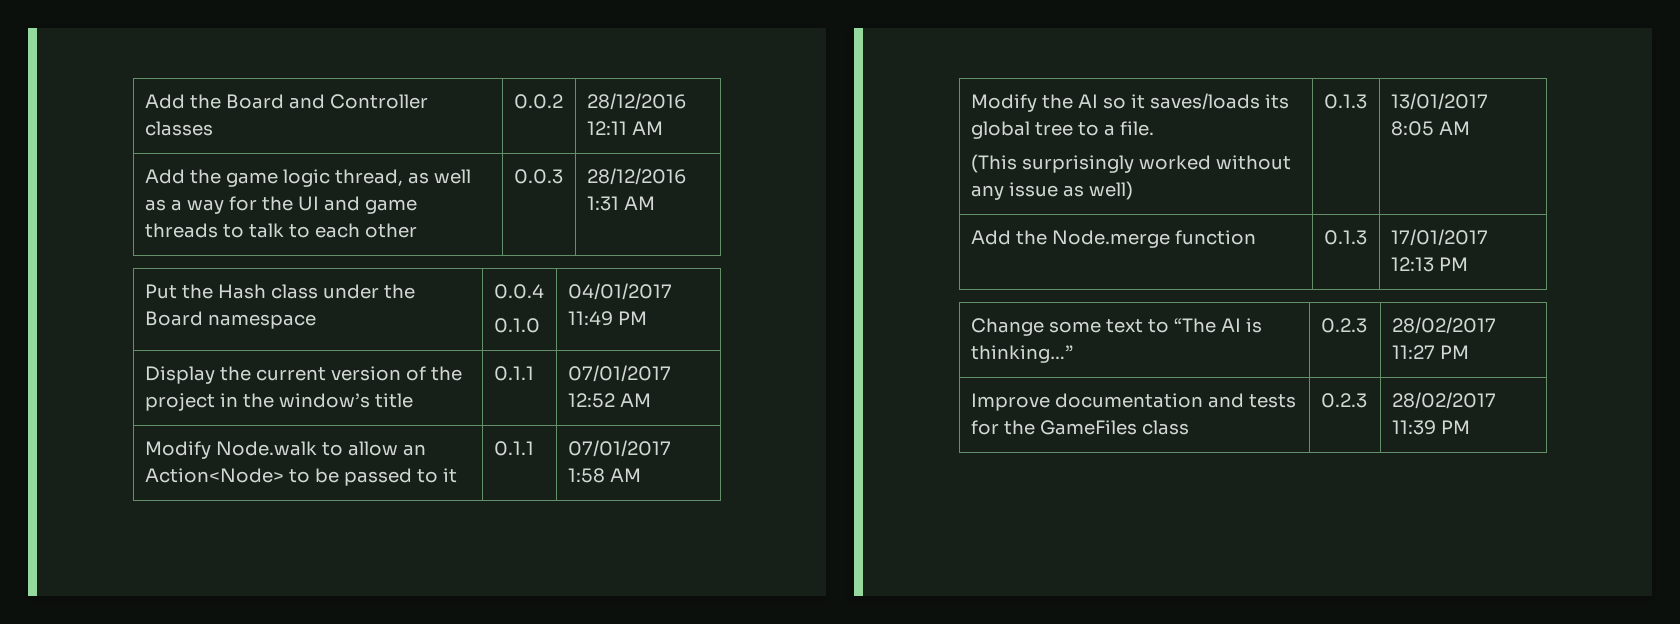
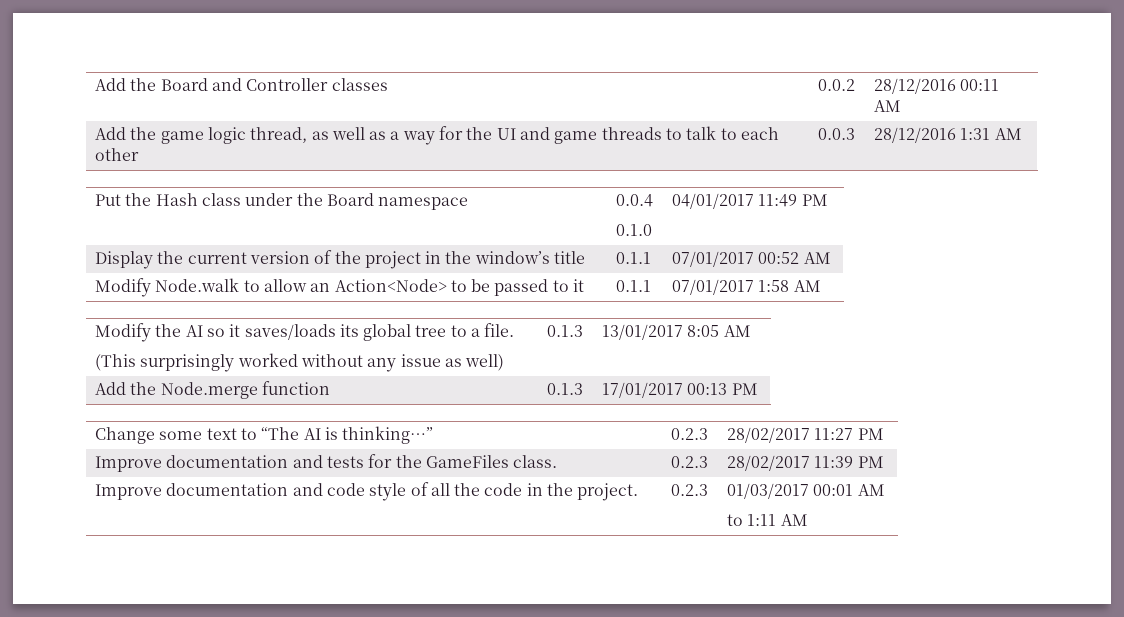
[586,121,627,135] 12:11 -> [960,79,1000,91] 00:11
[567,393,615,408] 12:52 -> [758,252,800,264] 00:52
[1390,257,1434,272] 12:13 -> [687,383,728,395] 00:13
[1141,420,1189,435] class -> [513,455,558,468] class.
(1470, 427) none -> [94,482,639,501] [670,484,708,496] [726,483,885,499] [726,514,808,526] // Improve documentation and code style of all the code in the project. | 0.2.3 | 01/03/2017 00:01 AM // to 1:11 AM

